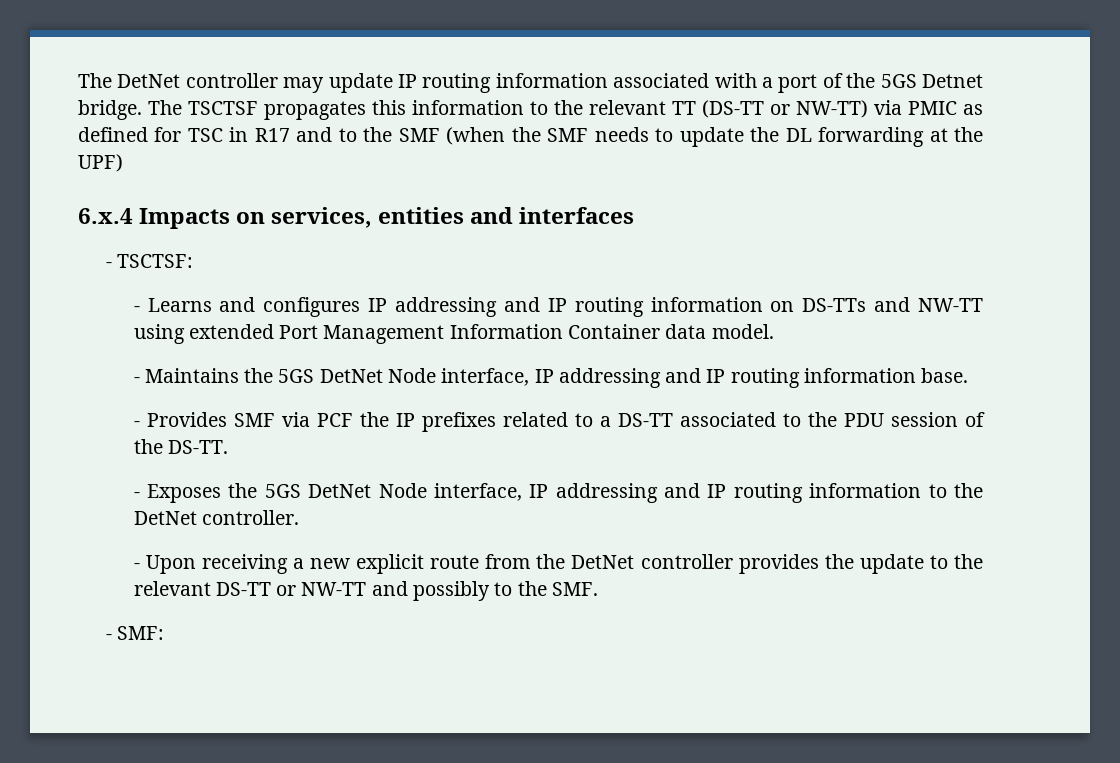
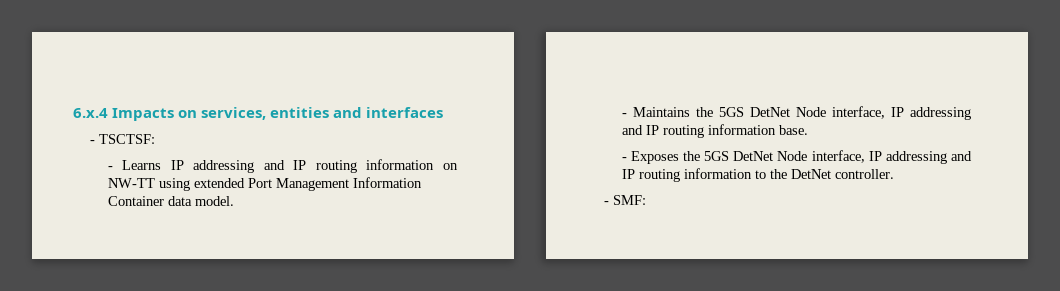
[78,73,983,93] [78,100,983,120] [78,127,984,147] [78,154,123,172] The DetNet controller may update IP routing information associated with a port of the 5GS Detnet bridge. The TSCTSF propagates this information to the relevant TT (DS-TT or NW-TT) via PMIC as defined for TSC in R17 and to the SMF (when the SMF needs to update the DL forwarding at the UPF) // -> (73, 113) none
[219,297,361,317] and configures -> (162, 165) none
[802,297,911,312] DS-TTs and -> (459, 166) none
[133,412,986,432] [133,439,228,454] // - Provides SMF via PCF the IP prefixes related to a DS-TT associated to the PDU session of the DS-TT. -> (808, 130) none
[133,554,983,574] [133,581,598,601] // - Upon receiving a new explicit route from the DetNet controller provides the update to the relevant DS-TT or NW-TT and possibly to the SMF. -> (894, 174) none

